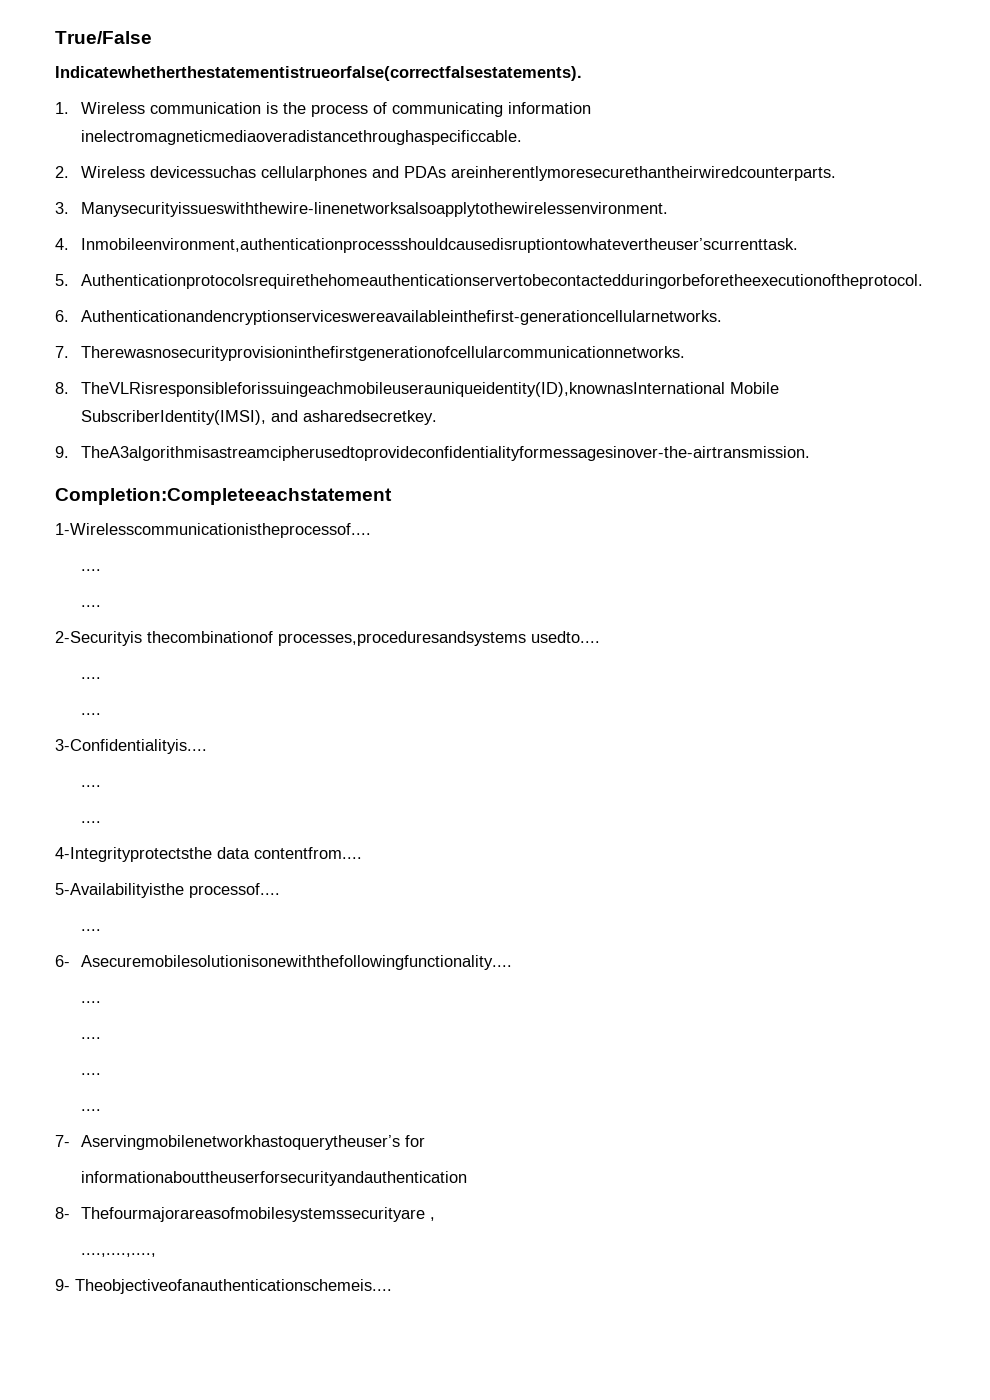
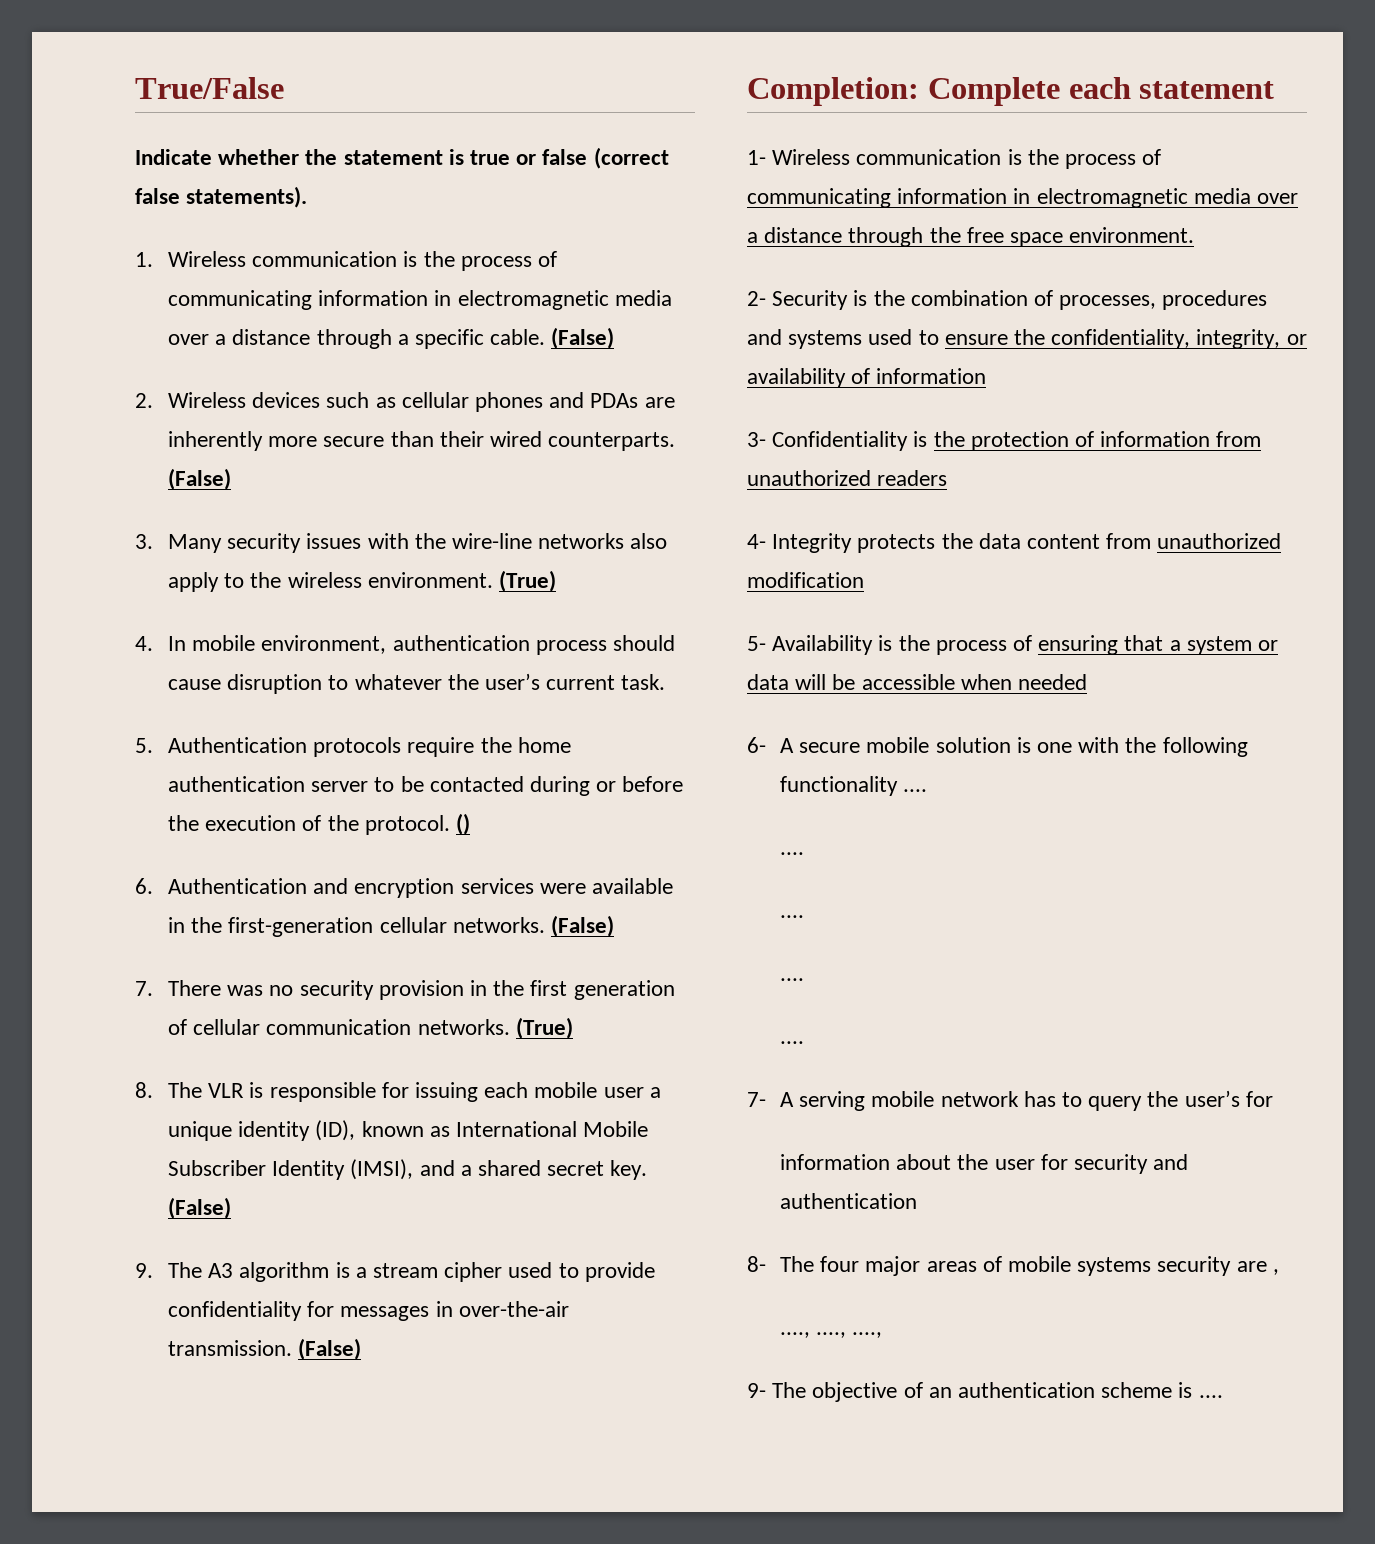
[55,66,582,81] Indicatewhetherthestatementistrueorfalse(correctfalsestatements). -> [135,147,669,169] [135,186,308,208] Indicate whether the statement is true or false (correct false statements).
[81,130,523,145] [55,166,837,181] [55,202,669,217] [55,238,799,253] [55,274,924,289] [55,310,723,325] [55,346,686,361] [55,382,780,397] [81,410,438,425] [55,446,811,461] [55,488,392,505] [55,523,371,538] [81,569,102,571] [81,605,102,607] [55,631,600,646] [81,677,102,679] [81,713,102,715] [55,739,207,754] [81,785,102,787] [81,821,102,823] [55,847,362,862] [55,883,280,898] [81,929,102,931] [55,955,513,970] inelectromagneticmediaoveradistancethroughaspecificcable. // 2. Wireless devicessuchas cellularphones and PDAs areinherentlymoresecurethantheirwiredcounterparts. // 3. Manysecurityissueswiththewire-linenetworksalsoapplytothewirelessenvironment. // 4. Inmobileenvironment,authenticationprocessshouldcausedisruptiontowhatevertheuser’scurrenttask. // 5. Authenticationprotocolsrequirethehomeauthenticationservertobecontactedduringorbeforetheexecutionoftheprotocol. // 6. Authenticationandencryptionserviceswereavailableinthefirst-generationcellularnetworks. // 7. Therewasnosecurityprovisioninthefirstgenerationofcellularcommunicationnetworks. // 8. TheVLRisresponsibleforissuingeachmobileuserauniqueidentity(ID),knownasInternational Mobile SubscriberIdentity(IMSI), and asharedsecretkey. // 9. TheA3algorithmisastreamcipherusedtoprovideconfidentialityformessagesinover-the-airtransmission. // Completion:Completeeachstatement // 1-Wirelesscommunicationistheprocessof.... // .... // .... // 2-Securityis thecombinationof processes,proceduresandsystems usedto.... // .... // .... // 3-Confidentialityis.... // .... // .... // 4-Integrityprotectsthe data contentfrom.... // 5-Availabilityisthe processof.... // .... // 6- Asecuremobilesolutionisonewiththefollowingfunctionality.... -> [434,290,672,310] [167,327,615,349] [135,392,675,412] [167,431,676,451] [167,468,231,490] [135,533,668,553] [167,570,556,592] [135,635,675,655] [167,673,666,694] [135,737,571,757] [167,776,684,796] [167,813,470,835] [135,878,673,898] [167,915,614,937] [135,980,675,1000] [167,1017,573,1039] [135,1082,661,1102] [167,1120,649,1141] [167,1159,648,1180] [167,1197,231,1219] [135,1262,655,1282] [167,1301,569,1321] [167,1338,362,1360] [747,77,1275,106] [747,149,1162,169] [747,188,1299,208] [747,227,1195,247] [747,290,1268,310] [747,329,1307,349] [747,368,987,388] [747,431,1262,451] [747,470,948,486] [747,533,1282,553] [747,572,864,588] [747,635,1279,655] [747,674,1088,690] [747,737,1248,757] [779,776,928,796] in electromagnetic media over a distance through a specific cable. (False) // 2. Wireless devices such as cellular phones and PDAs are inherently more secure than their wired counterparts. (False) // 3. Many security issues with the wire-line networks also apply to the wireless environment. (True) // 4. In mobile environment, authentication process should cause disruption to whatever the user’s current task. // 5. Authentication protocols require the home authentication server to be contacted during or before the execution of the protocol. () // 6. Authentication and encryption services were available in the first-generation cellular networks. (False) // 7. There was no security provision in the first generation of cellular communication networks. (True) // 8. The VLR is responsible for issuing each mobile user a unique identity (ID), known as International Mobile Subscriber Identity (IMSI), and a shared secret key. (False) // 9. The A3 algorithm is a stream cipher used to provide confidentiality for messages in over-the-air transmission. (False) // Completion: Complete each statement // 1- Wireless communication is the process of communicating information in electromagnetic media over a distance through the free space environment. // 2- Security is the combination of processes, procedures and systems used to ensure the confidentiality, integrity, or availability of information // 3- Confidentiality is the protection of information from unauthorized readers // 4- Integrity protects the data content from unauthorized modification // 5- Availability is the process of ensuring that a system or data will be accessible when needed // 6- A secure mobile solution is one with the following functionality ....
[81,1135,426,1150] [81,1171,468,1186] [55,1207,436,1222] [81,1253,157,1257] [55,1279,392,1294] Aservingmobilenetworkhastoquerytheuser’s for // informationabouttheuserforsecurityandauthentication // 8- Thefourmajorareasofmobilesystemssecurityare , // ....,....,...., // 9- Theobjectiveofanauthenticationschemeis.... -> [779,1090,1273,1111] [779,1154,1189,1174] [779,1193,917,1209] [747,1256,1279,1276] [779,1332,883,1338] [747,1382,1223,1402] A serving mobile network has to query the user’s for // information about the user for security and authentication // 8- The four major areas of mobile systems security are , // ...., ...., ...., // 9- The objective of an authentication scheme is ....

